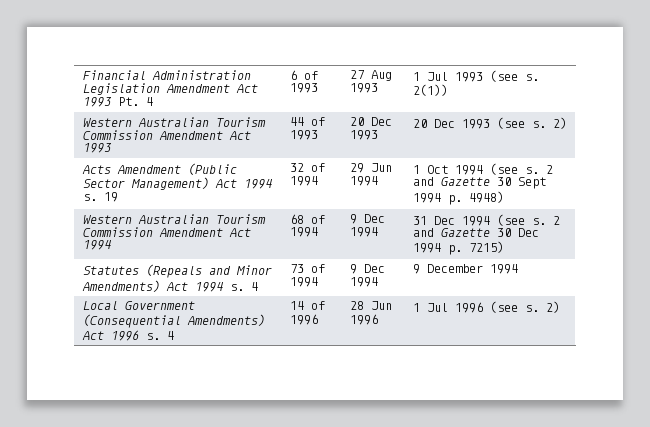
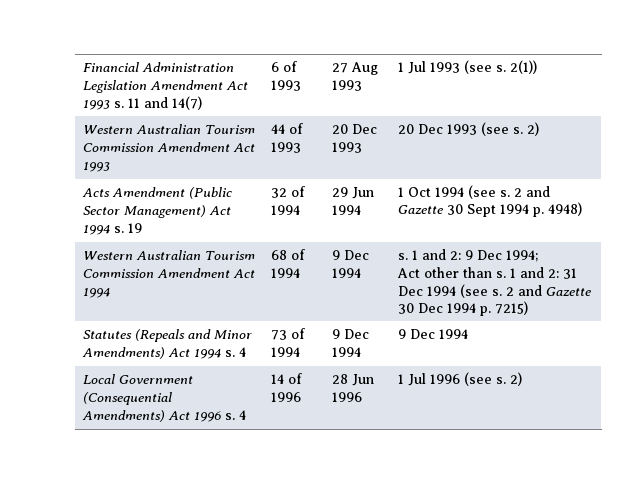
[117,97,153,106] Pt. 4 -> [113,96,202,110] s. 11 and 14(7)
(378, 232) none -> [397,249,538,262] [396,267,559,278] s. 1 and 2: 9 Dec 1994; // Act other than s. 1 and 2:
[426,264,483,273] December -> [409,329,435,339] Dec

